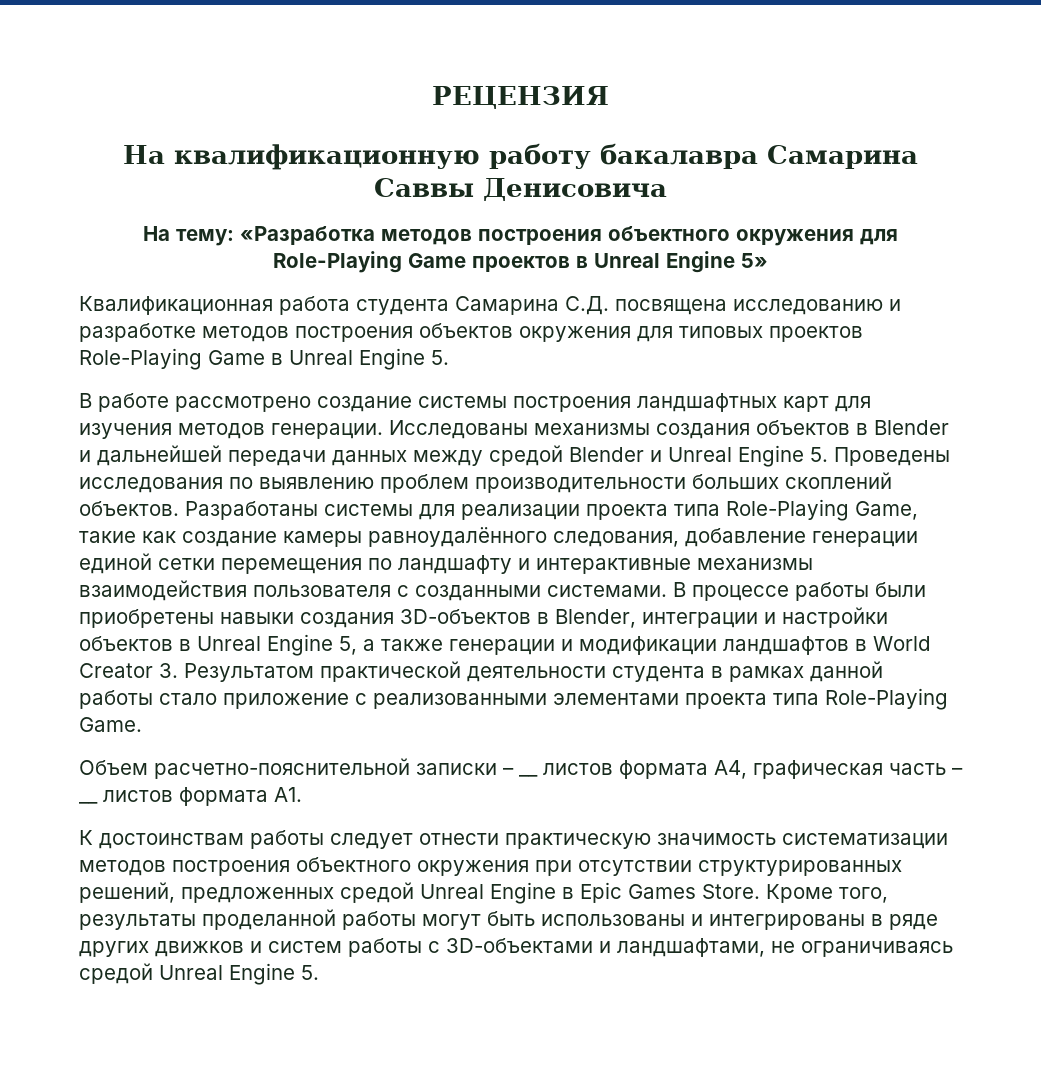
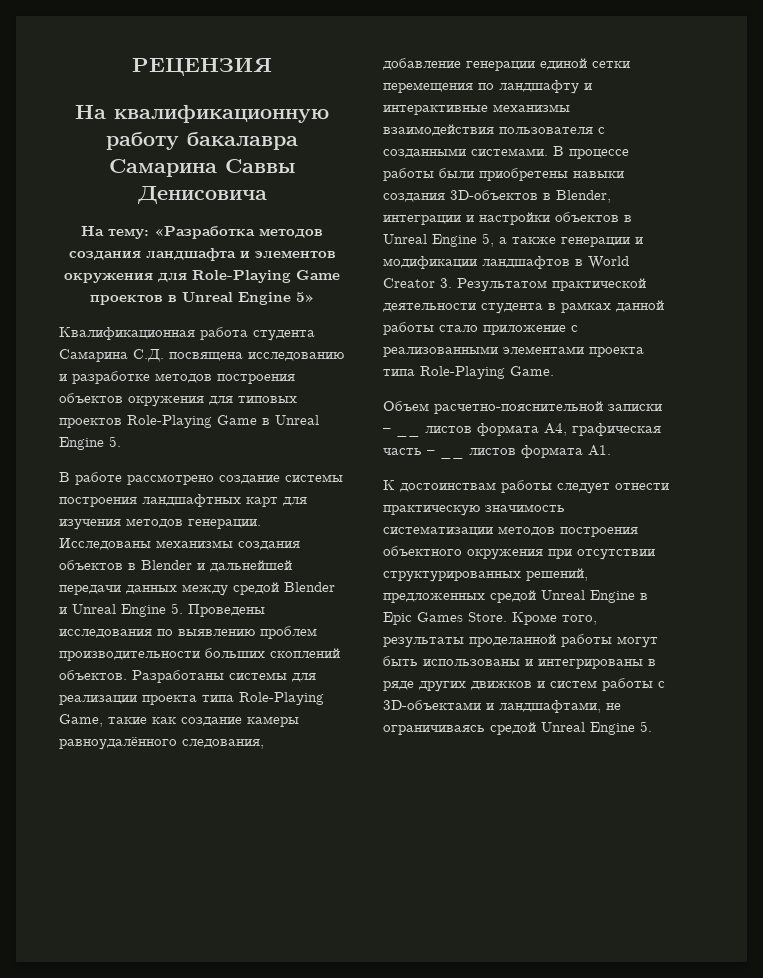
[478,226,730,245] построения объектного -> [68,248,336,261] создания ландшафта и элементов

